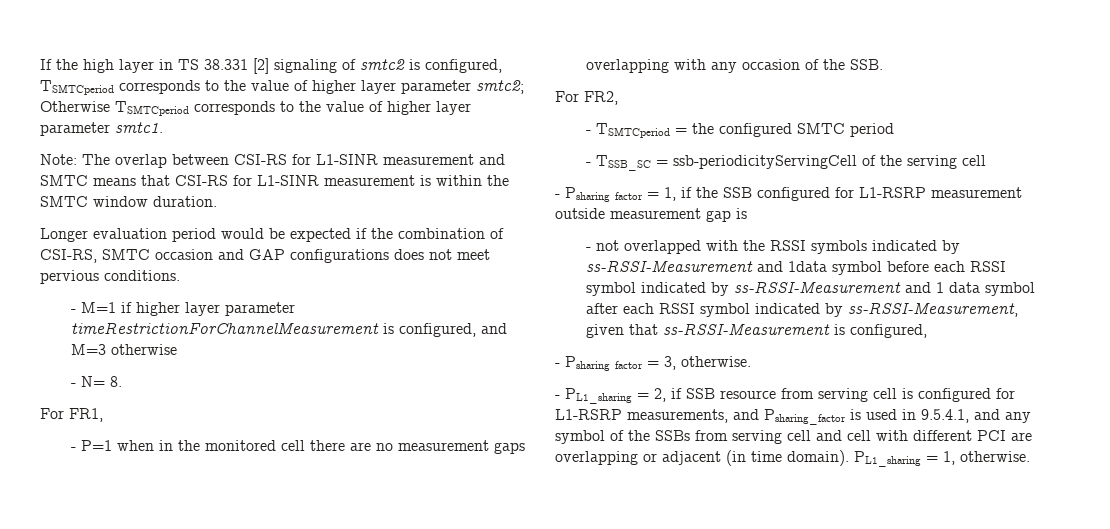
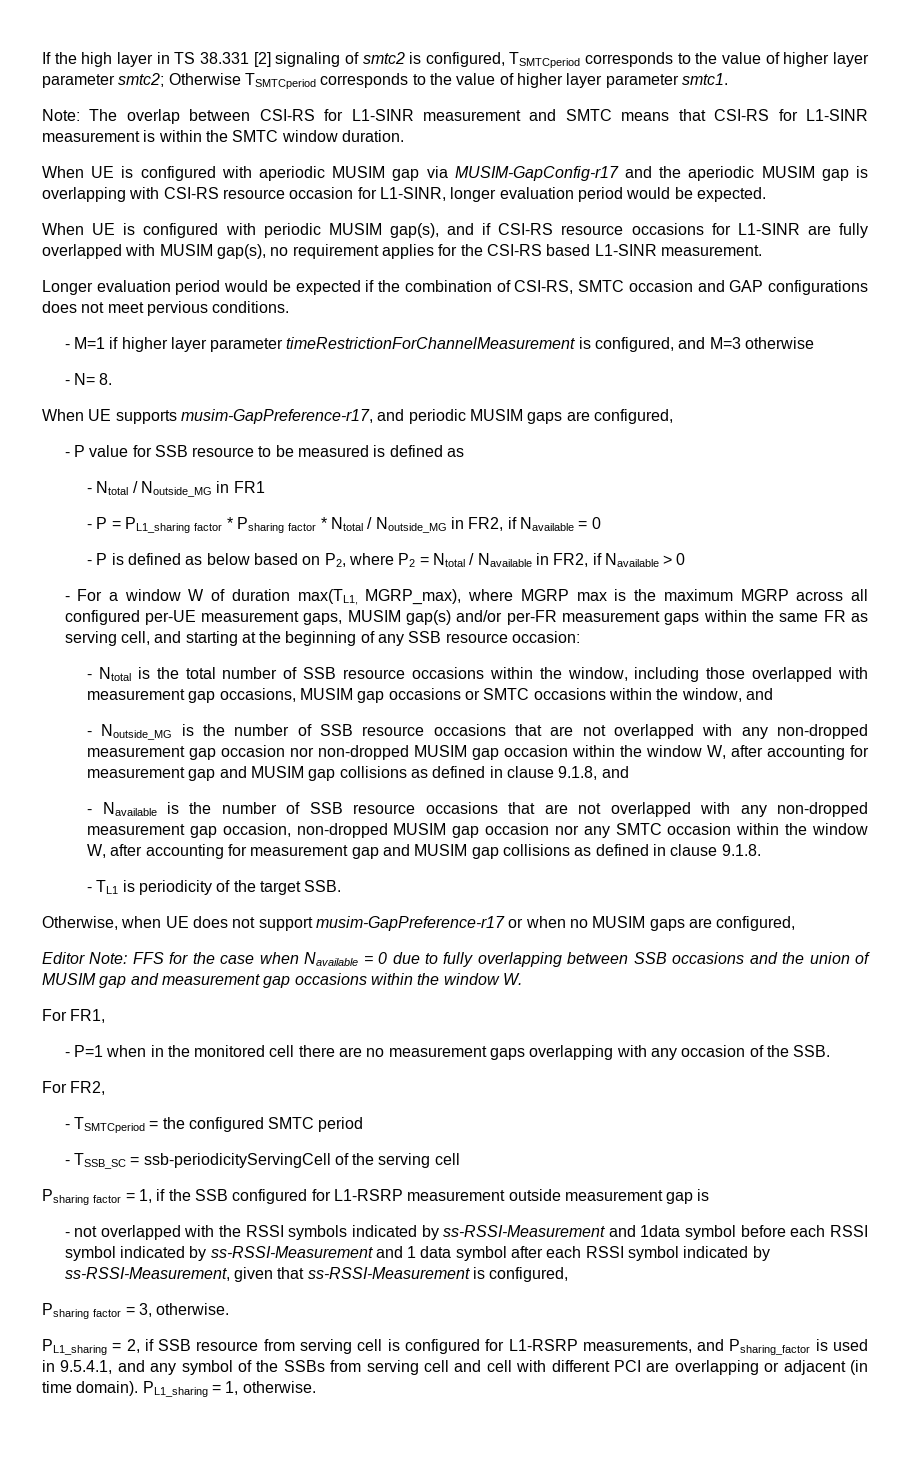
(217, 201) none -> [42,166,869,181] [42,187,766,202] [42,223,868,238] [42,244,762,259] // When UE is configured with aperiodic MUSIM gap via MUSIM-GapConfig-r17 and the aperiodic MUSIM gap is overlapping with CSI-RS resource occasion for L1-SINR, longer evaluation period would be expected. // When UE is configured with periodic MUSIM gap(s), and if CSI-RS resource occasions for L1-SINR are fully overlapped with MUSIM gap(s), no requirement applies for the CSI-RS based L1-SINR measurement.
(123, 381) none -> [42,409,673,424] [64,445,465,457] [87,481,265,497] [87,517,601,533] [87,553,686,567] [64,589,869,605] [64,610,869,625] [64,631,581,646] [87,667,869,682] [87,688,773,703] [87,724,868,740] [87,745,870,760] [87,766,629,781] [87,802,868,817] [87,823,869,838] [87,844,761,859] [87,880,342,895] [42,916,796,931] [42,952,871,967] [42,973,522,988] // When UE supports musim-GapPreference-r17, and periodic MUSIM gaps are configured, // - P value for SSB resource to be measured is defined as // - Ntotal / Noutside_MG in FR1 // - P = PL1_sharing factor * Psharing factor * Ntotal / Noutside_MG in FR2, if Navailable = 0 // - P is defined as below based on P2, where P2 = Ntotal / Navailable in FR2, if Navailable > 0 // - For a window W of duration max(TL1, MGRP_max), where MGRP max is the maximum MGRP across all configured per-UE measurement gaps, MUSIM gap(s) and/or per-FR measurement gaps within the same FR as serving cell, and starting at the beginning of any SSB resource occasion: // - Ntotal is the total number of SSB resource occasions within the window, including those overlapped with measurement gap occasions, MUSIM gap occasions or SMTC occasions within the window, and // - Noutside_MG is the number of SSB resource occasions that are not overlapped with any non-dropped measurement gap occasion nor non-dropped MUSIM gap occasion within the window W, after accounting for measurement gap and MUSIM gap collisions as defined in clause 9.1.8, and // - Navailable is the number of SSB resource occasions that are not overlapped with any non-dropped measurement gap occasion, non-dropped MUSIM gap occasion nor any SMTC occasion within the window W, after accounting for measurement gap and MUSIM gap collisions as defined in clause 9.1.8. // - TL1 is periodicity of the target SSB. // Otherwise, when UE does not support musim-GapPreference-r17 or when no MUSIM gaps are configured, // Editor Note: FFS for the case when Navailable = 0 due to fully overlapping between SSB occasions and the union of MUSIM gap and measurement gap occasions within the window W.
[555,194,560,198] - -> (460, 1159) none
[555,363,560,367] - -> (569, 1274) none
[555,395,560,399] - -> (230, 1309) none

